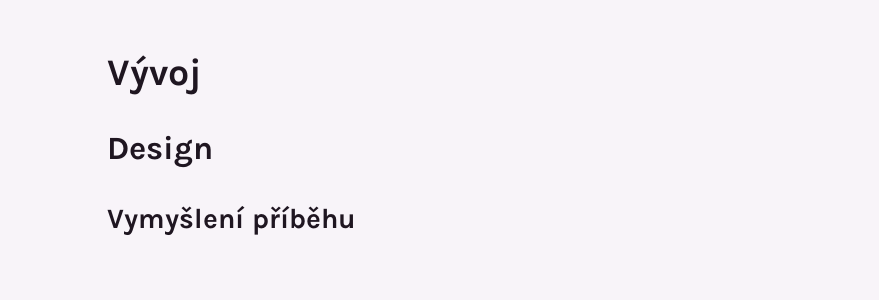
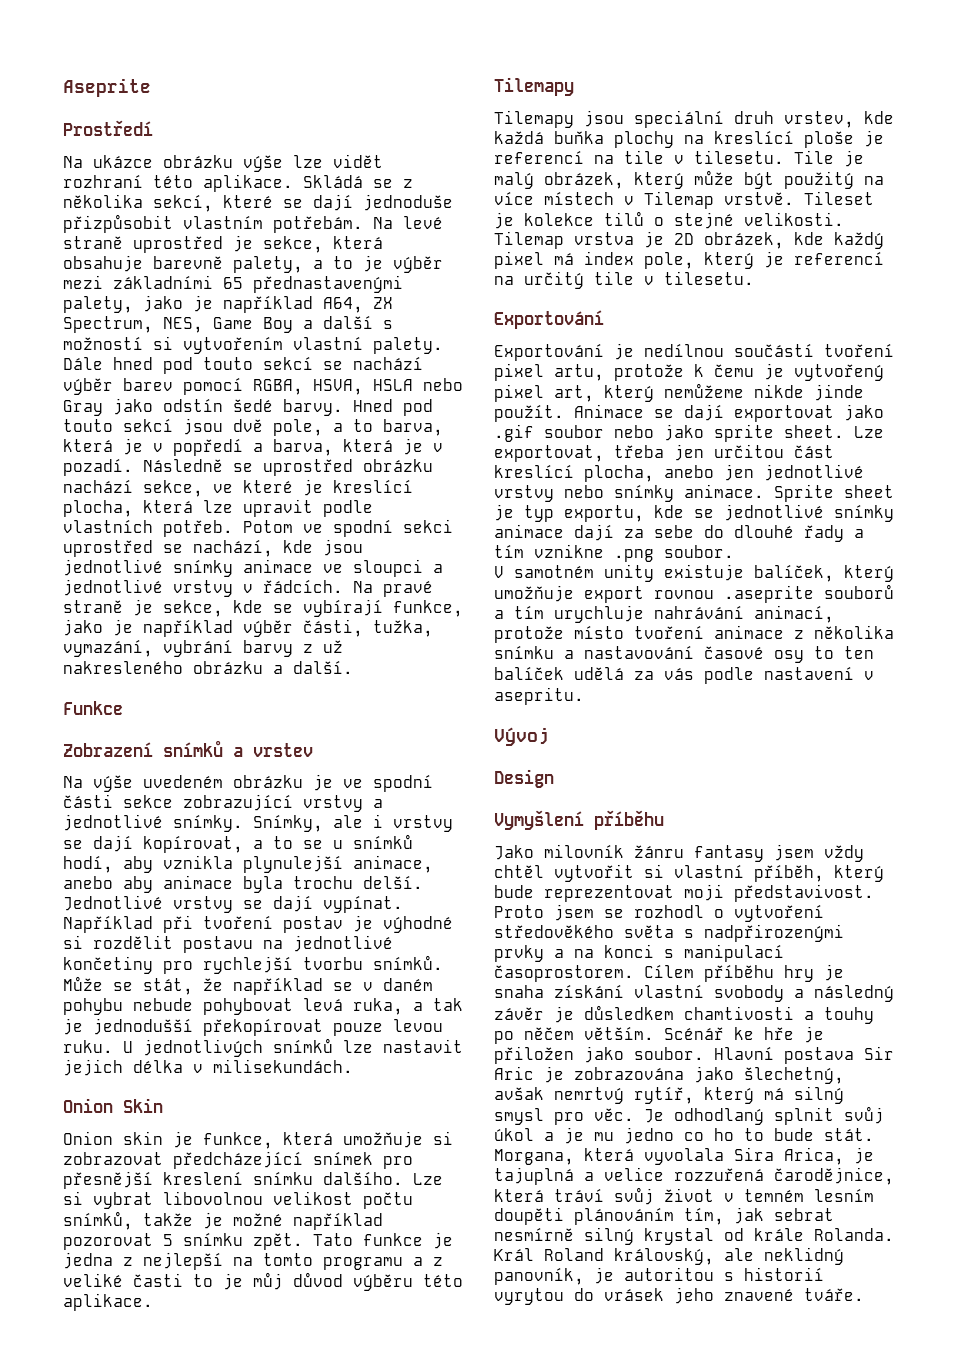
[107,55,202,95] [107,135,213,168] [107,205,356,236] Vývoj // Design // Vymyšlení příběhu -> [63,78,151,97] [63,120,153,136] [63,154,383,172] [63,174,413,192] [63,194,453,212] [63,214,443,233] [63,235,383,253] [63,255,443,273] [63,275,403,293] [63,295,393,313] [63,316,393,333] [63,336,443,354] [63,357,423,374] [63,378,463,395] [63,398,433,416] [63,418,443,436] [63,438,443,456] [63,459,433,476] [63,479,413,497] [63,499,373,517] [63,519,453,537] [63,539,363,557] [63,559,443,577] [63,579,433,597] [63,599,463,617] [63,619,433,637] [63,640,343,657] [63,661,353,674] [63,701,123,715] [63,741,313,757] [63,774,433,792] [63,794,383,812] [63,814,453,832] [63,834,413,853] [63,855,433,873] [63,875,423,893] [63,895,403,913] [63,915,453,933] [63,935,393,953] [63,955,443,974] [63,976,433,995] [63,998,463,1015] [63,1018,443,1036] [63,1038,463,1057] [63,1059,353,1076] [63,1098,163,1113] [63,1131,453,1149] [63,1151,413,1169] [63,1171,443,1189] [63,1191,413,1209] [63,1211,383,1230] [63,1232,453,1250] [63,1252,443,1270] [63,1272,463,1291] [63,1293,153,1311] [494,77,574,96] [494,110,894,128] [494,130,884,148] [494,150,864,167] [494,170,884,189] [494,191,874,209] [494,211,844,229] [494,231,884,249] [494,251,884,269] [494,271,754,289] [494,310,604,329] [494,343,894,361] [494,363,884,381] [494,383,864,402] [494,404,884,422] [494,424,884,442] [494,444,834,462] [494,464,864,482] [494,484,894,502] [494,504,894,522] [494,524,864,542] [494,544,734,562] [494,564,894,582] [494,584,894,603] [494,605,834,623] [494,625,894,643] [494,646,874,663] [494,667,874,684] [494,687,584,705] [494,727,549,746] [494,769,554,788] [494,810,664,830] [494,844,864,862] [494,864,884,882] [494,884,874,902] [494,904,824,922] [494,924,844,942] [494,944,784,962] [494,964,844,982] [494,985,894,1002] [494,1005,874,1024] [494,1026,824,1044] [494,1046,894,1064] [494,1066,844,1084] [494,1086,844,1104] [494,1106,884,1125] [494,1127,874,1144] [494,1147,874,1165] [494,1167,894,1185] [494,1187,874,1205] [494,1207,834,1225] [494,1227,894,1245] [494,1247,844,1265] [494,1267,824,1285] [494,1287,864,1305] Aseprite // Prostředí // Na ukázce obrázku výše lze vidět rozhraní této aplikace. Skládá se z několika sekcí, které se dají jednoduše přizpůsobit vlastním potřebám. Na levé straně uprostřed je sekce, která obsahuje barevně palety, a to je výběr mezi základními 65 přednastavenými palety, jako je například A64, ZX Spectrum, NES, Game Boy a další s možností si vytvořením vlastní palety. Dále hned pod touto sekcí se nachází výběr barev pomocí RGBA, HSVA, HSLA nebo Gray jako odstín šedé barvy. Hned pod touto sekcí jsou dvě pole, a to barva, která je v popředí a barva, která je v pozadí. Následně se uprostřed obrázku nachází sekce, ve které je kreslící plocha, která lze upravit podle vlastních potřeb. Potom ve spodní sekci uprostřed se nachází, kde jsou jednotlivé snímky animace ve sloupci a jednotlivé vrstvy v řádcích. Na pravé straně je sekce, kde se vybírají funkce, jako je například výběr části, tužka, vymazání, vybrání barvy z už nakresleného obrázku a další. // Funkce // Zobrazení snímků a vrstev // Na výše uvedeném obrázku je ve spodní části sekce zobrazující vrstvy a jednotlivé snímky. Snímky, ale i vrstvy se dají kopírovat, a to se u snímků hodí, aby vznikla plynulejší animace, anebo aby animace byla trochu delší. Jednotlivé vrstvy se dají vypínat. Například při tvoření postav je výhodné si rozdělit postavu na jednotlivé končetiny pro rychlejší tvorbu snímků. Může se stát, že například se v daném pohybu nebude pohybovat levá ruka, a tak je jednodušší překopírovat pouze levou ruku. U jednotlivých snímků lze nastavit jejich délka v milisekundách. // Onion Skin // Onion skin je funkce, která umožňuje si zobrazovat předcházející snímek pro přesnější kreslení snímku dalšího. Lze si vybrat libovolnou velikost počtu snímků, takže je možné například pozorovat 5 snímku zpět. Tato funkce je jedna z nejlepší na tomto programu a z veliké časti to je můj důvod výběru této aplikace. // Tilemapy // Tilemapy jsou speciální druh vrstev, kde každá buňka plochy na kreslící ploše je referencí na tile v tilesetu. Tile je malý obrázek, který může být použitý na více místech v Tilemap vrstvě. Tileset je kolekce tilů o stejné velikosti. Tilemap vrstva je 2D obrázek, kde každý pixel má index pole, který je referencí na určitý tile v tilesetu. // Exportování // Exportování je nedílnou součástí tvoření pixel artu, protože k čemu je vytvořený pixel art, který nemůžeme nikde jinde použít. Animace se dají exportovat jako .gif soubor nebo jako sprite sheet. Lze exportovat, třeba jen určitou část kreslící plocha, anebo jen jednotlivé vrstvy nebo snímky animace. Sprite sheet je typ exportu, kde se jednotlivé snímky animace dají za sebe do dlouhé řady a tím vznikne .png soubor. // V samotném unity existuje balíček, který umožňuje export rovnou .aseprite souborů a tím urychluje nahrávání animací, protože místo tvoření animace z několika snímku a nastavování časové osy to ten balíček udělá za vás podle nastavení v asepritu. // Vývoj // Design // Vymyšlení příběhu // Jako milovník žánru fantasy jsem vždy chtěl vytvořit si vlastní příběh, který bude reprezentovat moji představivost. Proto jsem se rozhodl o vytvoření středověkého světa s nadpřirozenými prvky a na konci s manipulací časoprostorem. Cílem příběhu hry je snaha získání vlastní svobody a následný závěr je důsledkem chamtivosti a touhy po něčem větším. Scénář ke hře je přiložen jako soubor. Hlavní postava Sir Aric je zobrazována jako šlechetný, avšak nemrtvý rytíř, který má silný smysl pro věc. Je odhodlaný splnit svůj úkol a je mu jedno co ho to bude stát. Morgana, která vyvolala Sira Arica, je tajuplná a velice rozzuřená čarodějnice, která tráví svůj život v temném lesním doupěti plánováním tím, jak sebrat nesmírně silný krystal od krále Rolanda. Král Roland královský, ale neklidný panovník, je autoritou s historií vyrytou do vrásek jeho znavené tváře.

